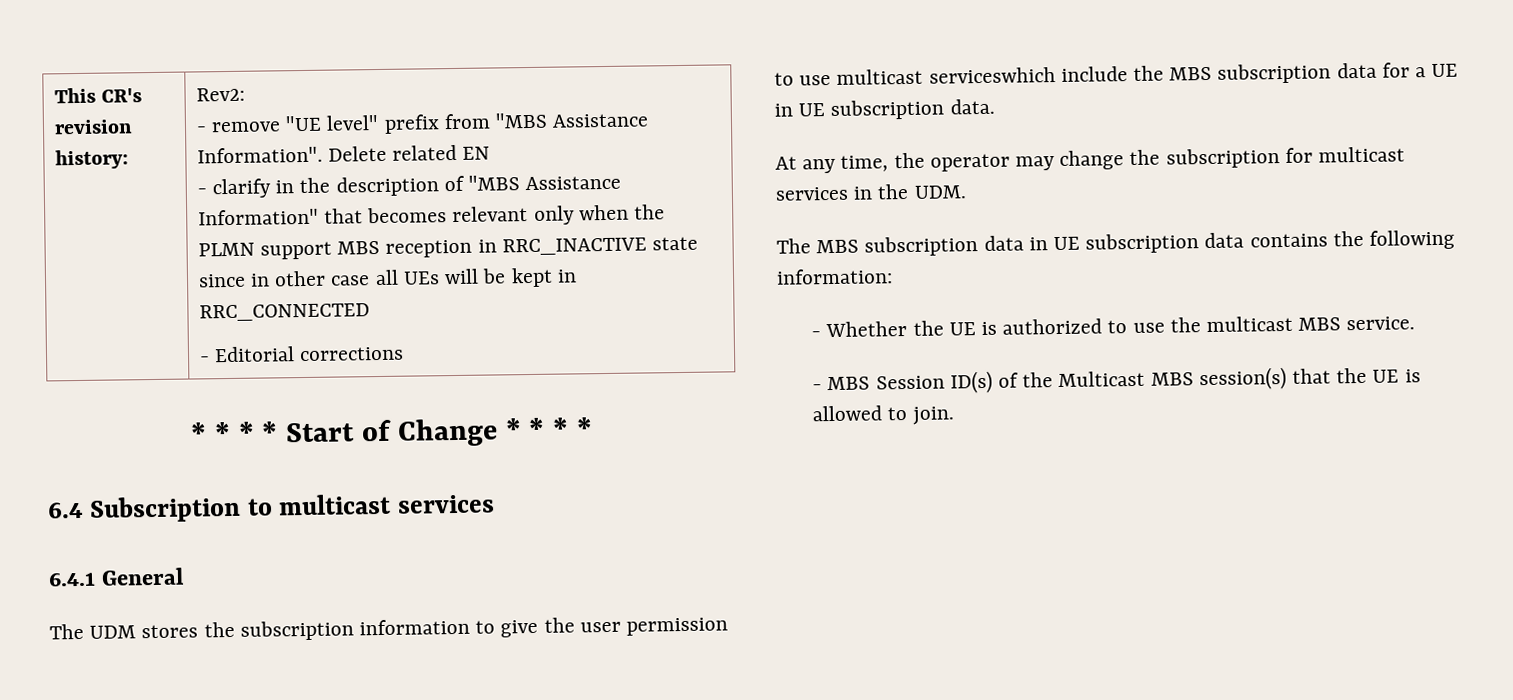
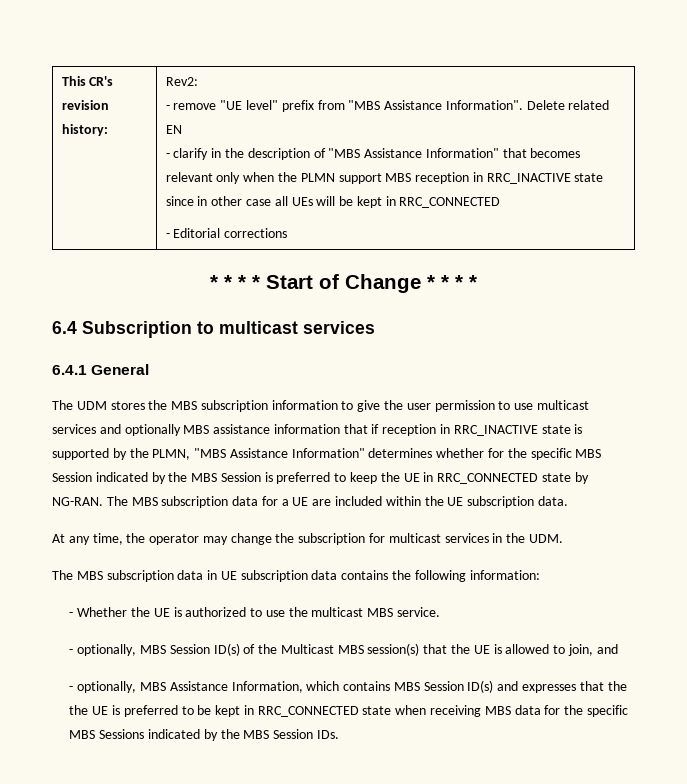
(235, 629) none -> [171,401,198,410] MBS
[928,65,1165,84] serviceswhich include the -> [52,424,583,436] [52,448,602,460] [52,472,589,484] [52,496,128,506] services and optionally MBS assistance information that if reception in RRC_INACTIVE state is supported by the PLMN, "MBS Assistance Information" determines whether for the specific MBS Session indicated by the MBS Session is preferred to keep the UE in RRC_CONNECTED state by NG-RAN. The
[774,103,793,117] in -> [312,496,444,506] are included within the
(823, 387) none -> [77,644,137,656] optionally,
[911,406,955,425] join. -> [567,644,618,656] [69,680,627,693] [69,705,628,717] [69,729,339,741] join, and // - optionally, MBS Assistance Information, which contains MBS Session ID(s) and expresses that the the UE is preferred to be kept in RRC_CONNECTED state when receiving MBS data for the specific MBS Sessions indicated by the MBS Session IDs.

